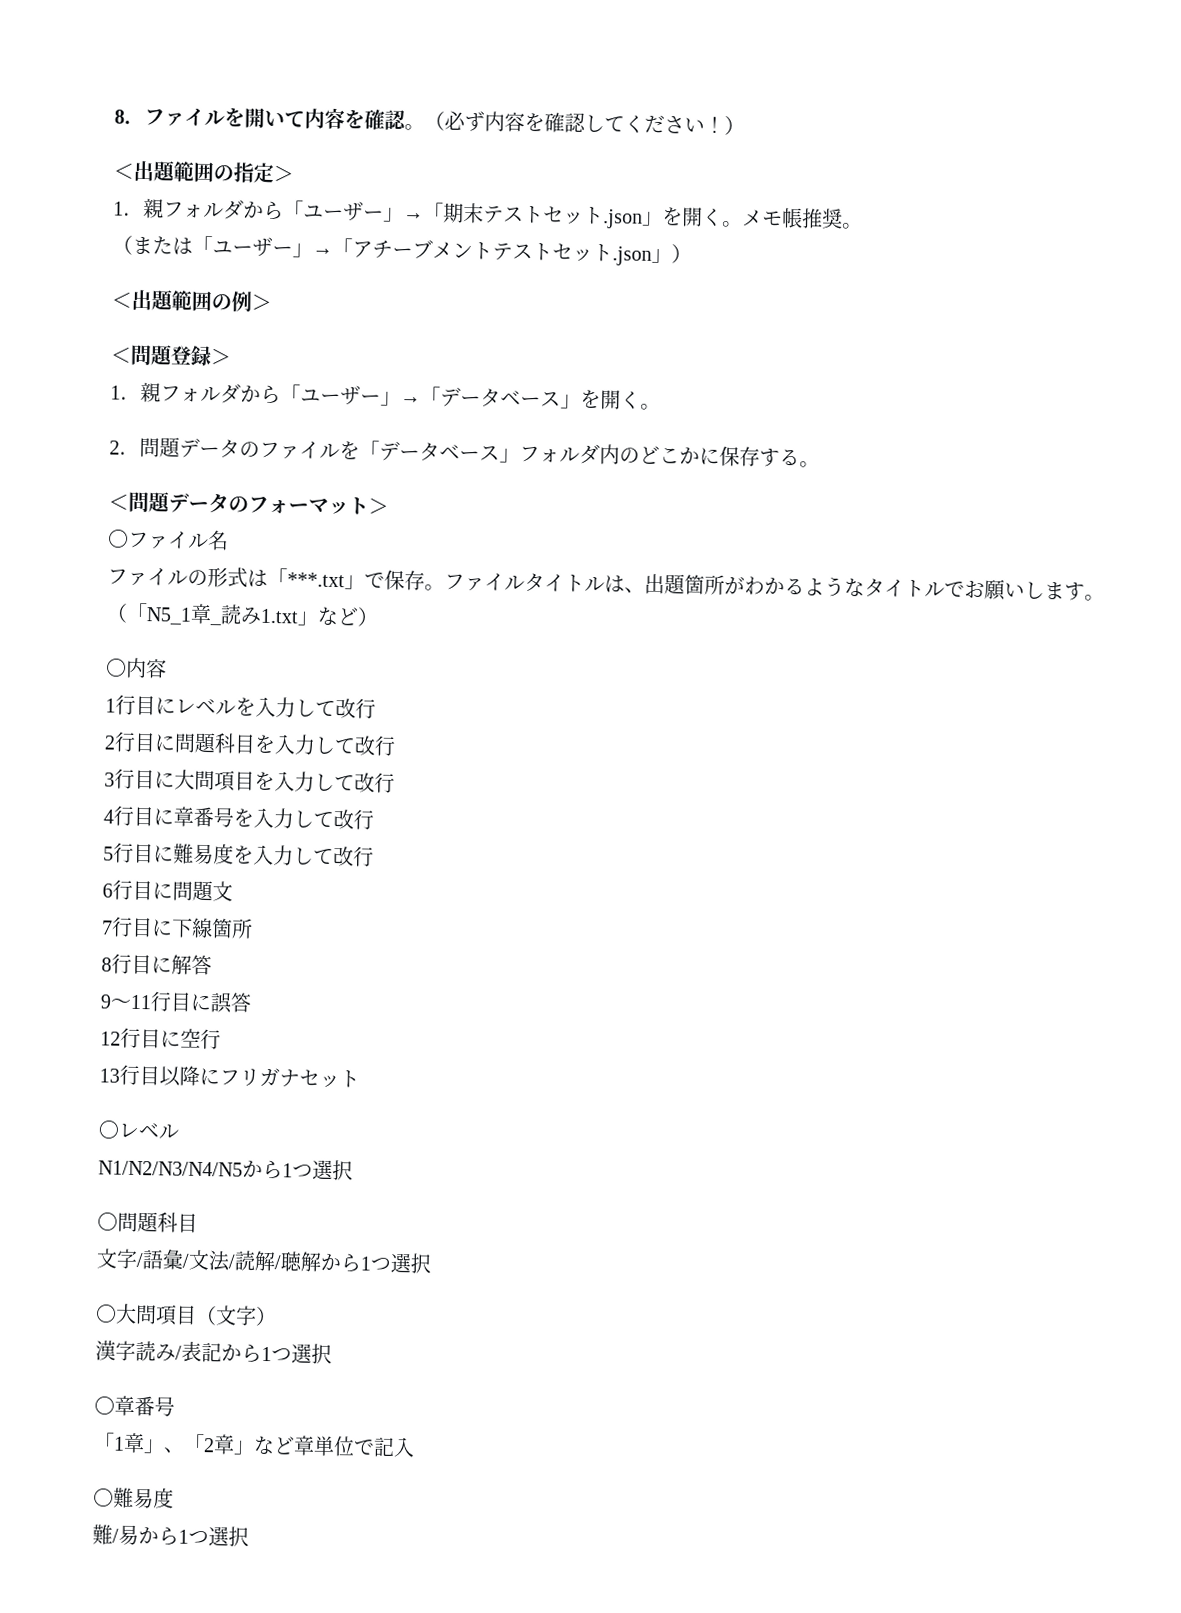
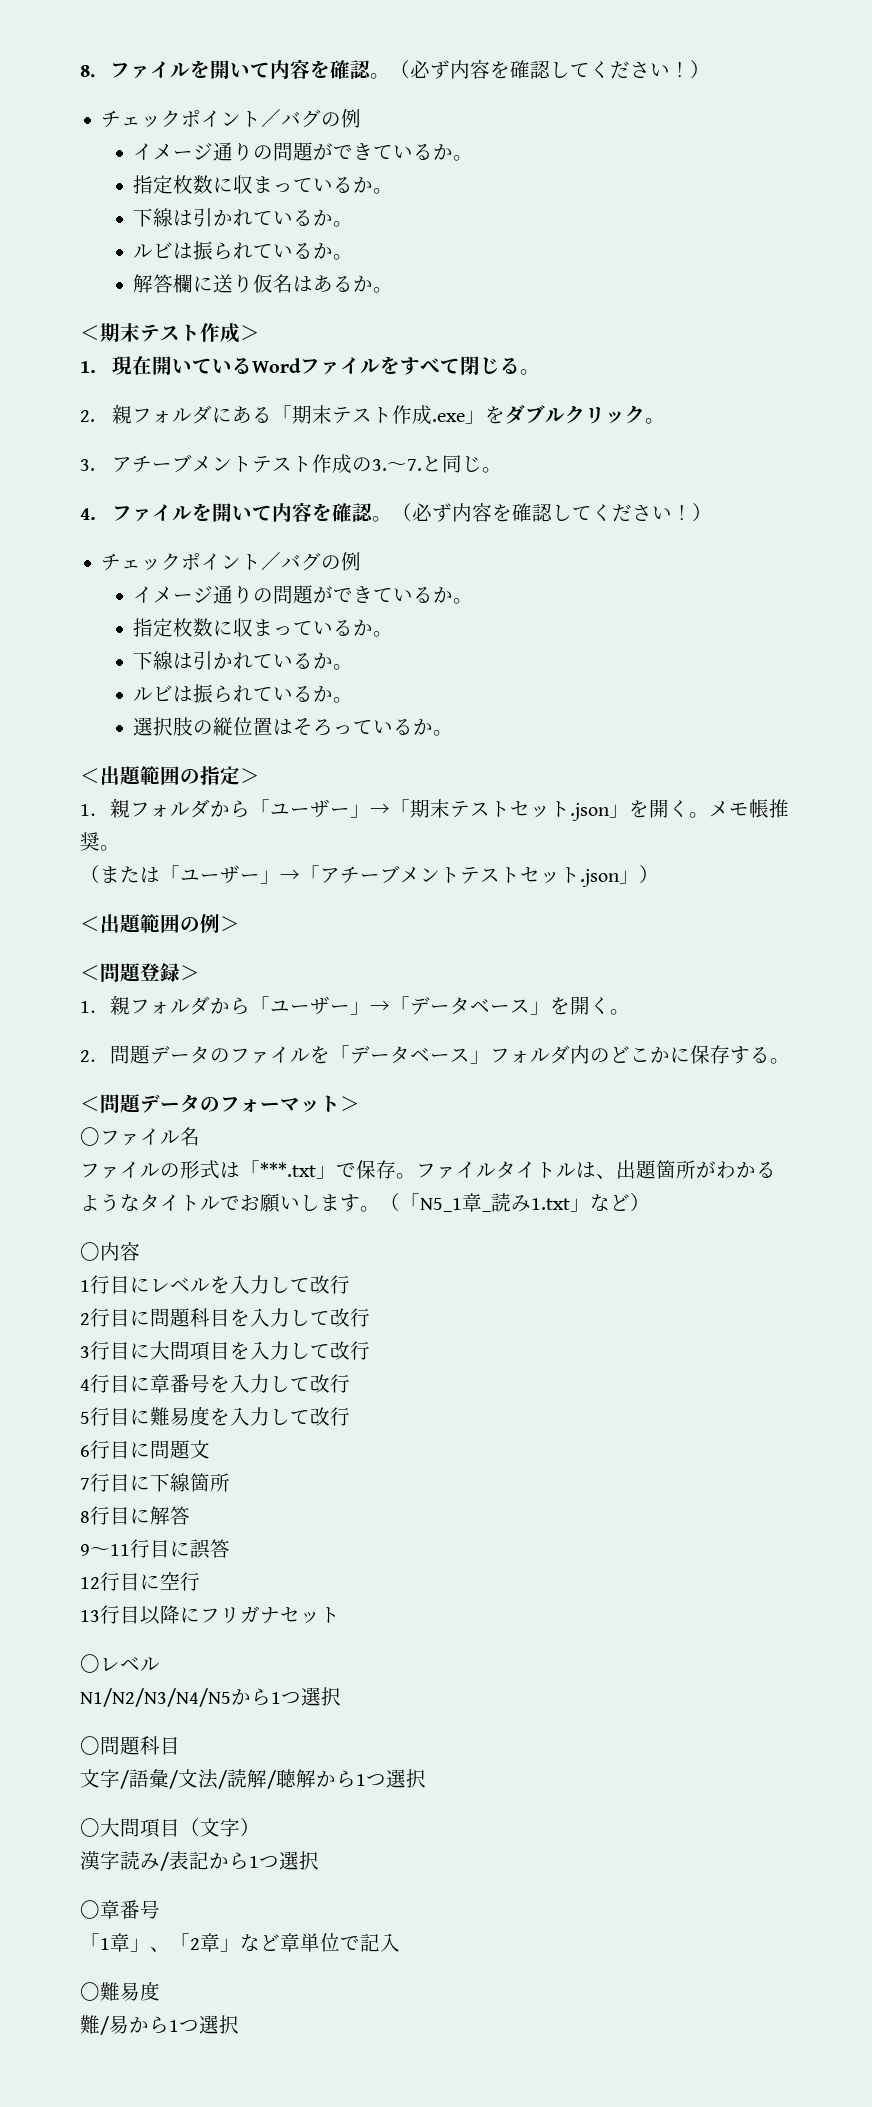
(745, 126) none -> [101,109,362,128] [133,142,474,161] [133,175,394,194] [133,208,354,227] [133,241,354,260] [133,274,394,293] [80,323,260,343] [80,356,540,375] [80,404,665,425] [80,454,502,474] [80,502,712,522] [101,552,362,571] [133,585,474,604] [133,618,394,637] [133,651,354,670] [133,684,354,703] [133,717,454,736] // チェックポイント／バグの例 // イメージ通りの問題ができているか。 // 指定枚数に収まっているか。 // 下線は引かれているか。 // ルビは振られているか。 // 解答欄に送り仮名はあるか。 // ＜期末テスト作成＞ // 1.現在開いているWordファイルをすべて閉じる。 // 2.親フォルダにある「期末テスト作成.exe」をダブルクリック。 // 3.アチーブメントテスト作成の3.～7.と同じ。 // 4.ファイルを開いて内容を確認。（必ず内容を確認してください！） // チェックポイント／バグの例 // イメージ通りの問題ができているか。 // 指定枚数に収まっているか。 // 下線は引かれているか。 // ルビは振られているか。 // 選択肢の縦位置はそろっているか。

